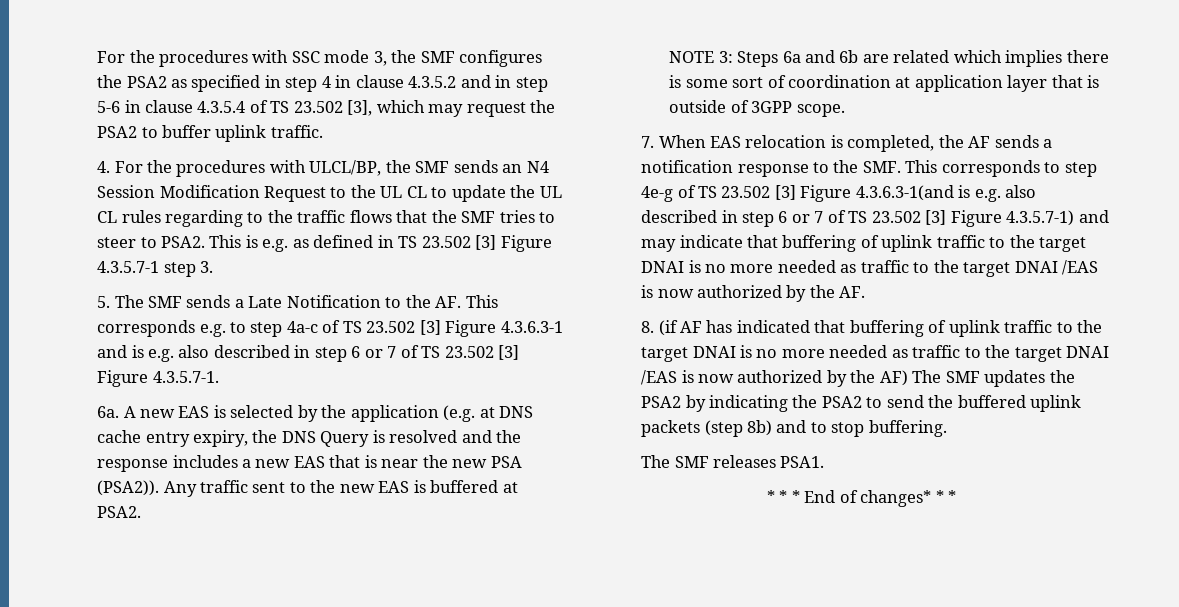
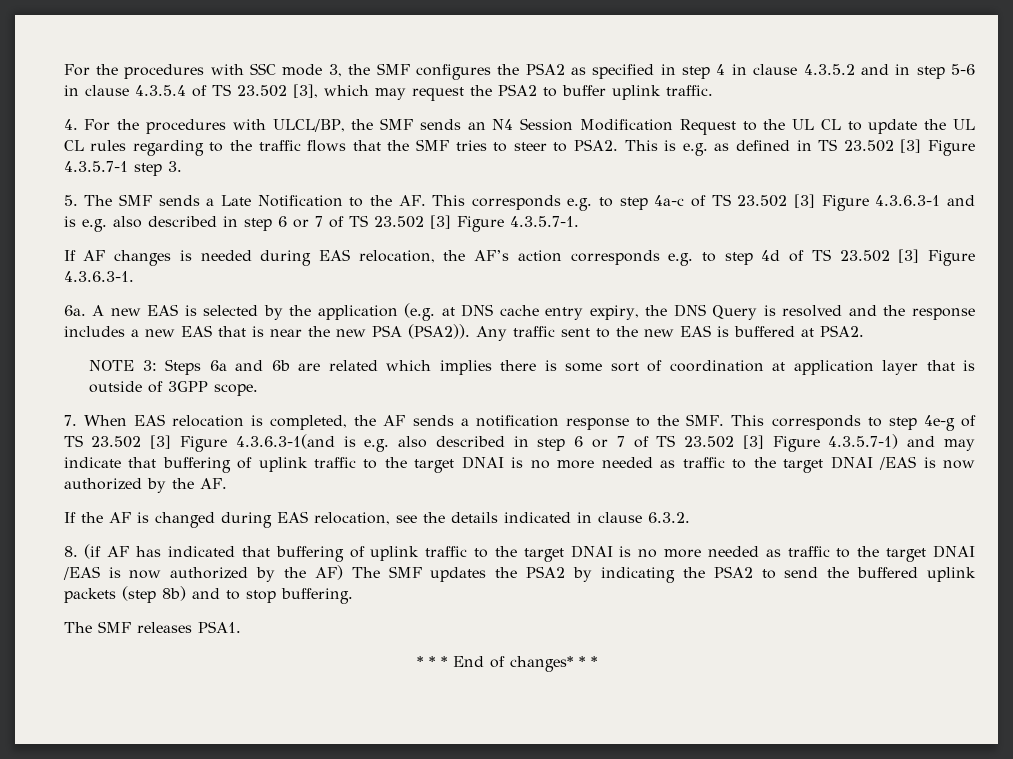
(219, 377) none -> [63,249,975,266] [63,271,134,282] // If AF changes is needed during EAS relocation, the AF’s action corresponds e.g. to step 4d of TS 23.502 [3] Figure 4.3.6.3-1.
(866, 292) none -> [63,511,690,528] // If the AF is changed during EAS relocation, see the details indicated in clause 6.3.2.

